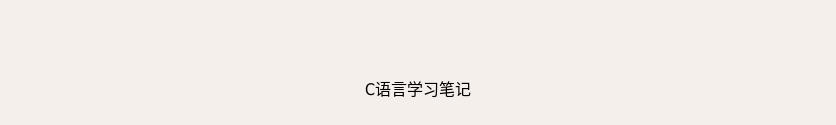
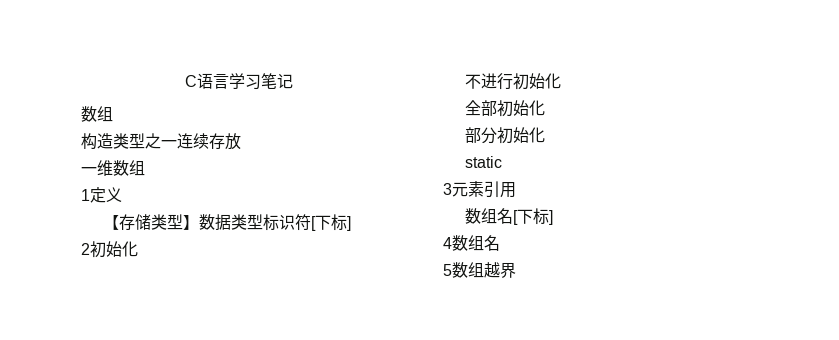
(471, 89) none -> [81,106,113,122] [81,133,241,150] [81,160,145,176] [81,187,122,203] [102,214,351,231] [81,241,138,258] [464,73,561,90] [464,100,545,117] [464,127,545,144] [464,156,502,168] [443,181,516,198] [464,208,553,225] [443,235,500,251] [443,262,516,278] // 数组 // 构造类型之一连续存放 // 一维数组 // 1定义 // 【存储类型】数据类型标识符[下标] // 2初始化 // 不进行初始化 // 全部初始化 // 部分初始化 // static // 3元素引用 // 数组名[下标] // 4数组名 // 5数组越界

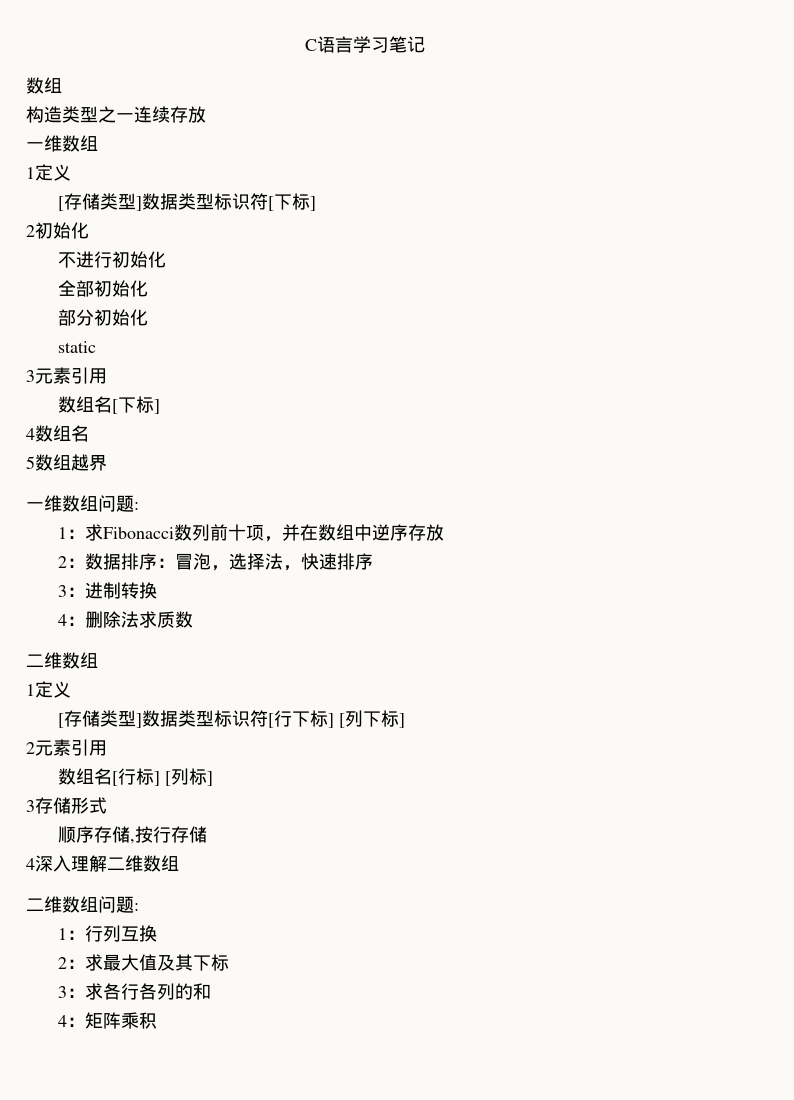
[102,214,199,230] 【存储类型】 -> [58,193,143,211] [存储类型]
(516, 270) none -> [26,495,139,512] [58,524,445,542] [58,553,374,571] [58,582,158,599] [58,611,194,628] [26,652,98,669] [26,681,71,698] [58,710,406,728] [26,739,107,756] [58,768,214,786] [26,797,107,814] [58,826,208,844] [26,855,179,872] [26,896,139,913] [58,925,158,942] [58,954,230,971] [58,983,212,1000] [58,1012,158,1029] // 一维数组问题: // 1：求Fibonacci数列前十项，并在数组中逆序存放 // 2：数据排序：冒泡，选择法，快速排序 // 3：进制转换 // 4：删除法求质数 // 二维数组 // 1定义 // [存储类型]数据类型标识符[行下标] [列下标] // 2元素引用 // 数组名[行标] [列标] // 3存储形式 // 顺序存储,按行存储 // 4深入理解二维数组 // 二维数组问题: // 1：行列互换 // 2：求最大值及其下标 // 3：求各行各列的和 // 4：矩阵乘积

